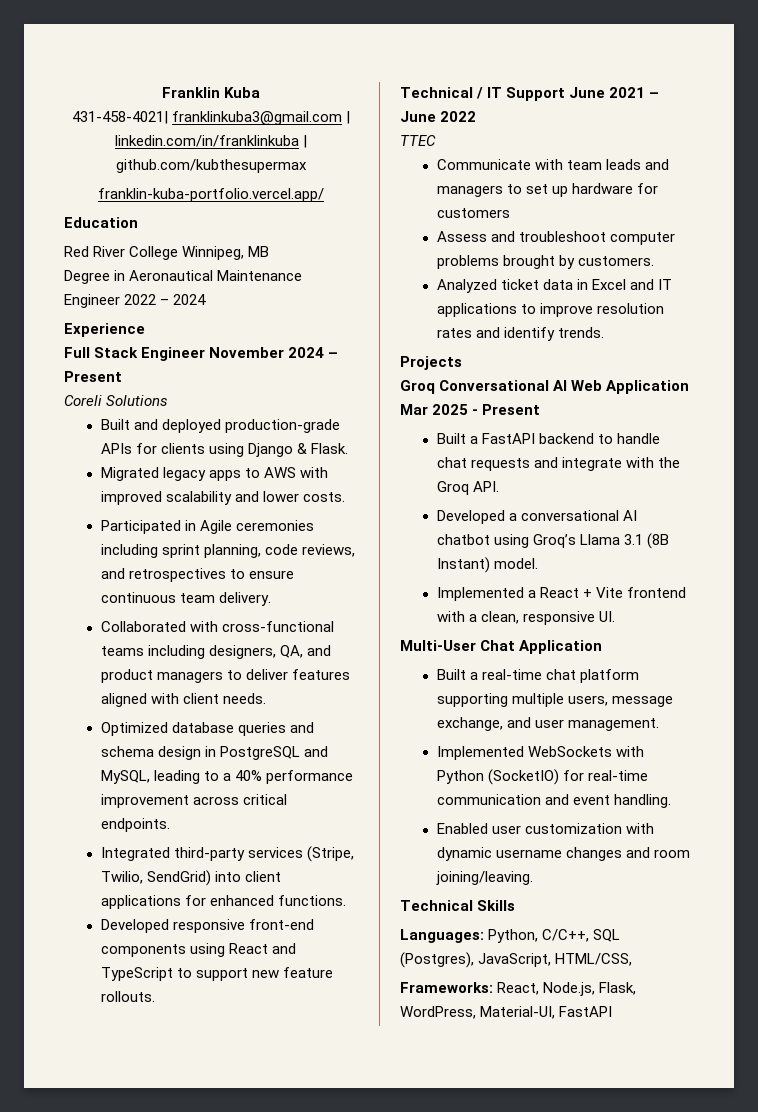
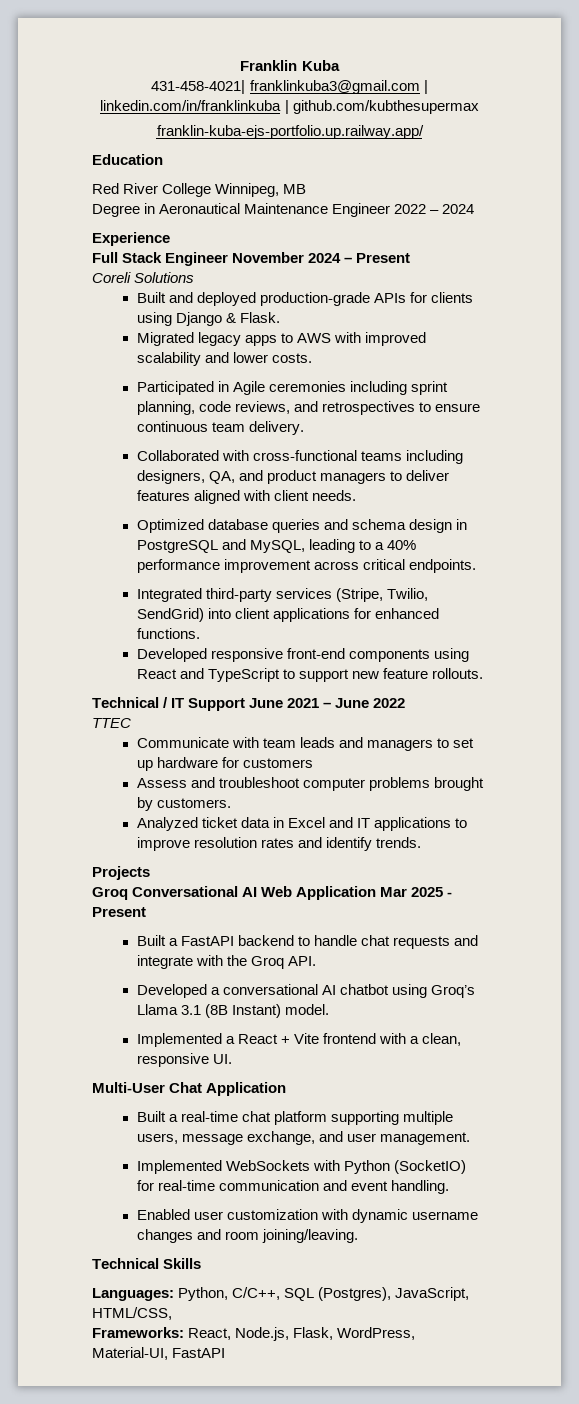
[98,188,324,202] franklin-kuba-portfolio.vercel.app/ -> [156,125,424,139] franklin-kuba-ejs-portfolio.up.railway.app/

